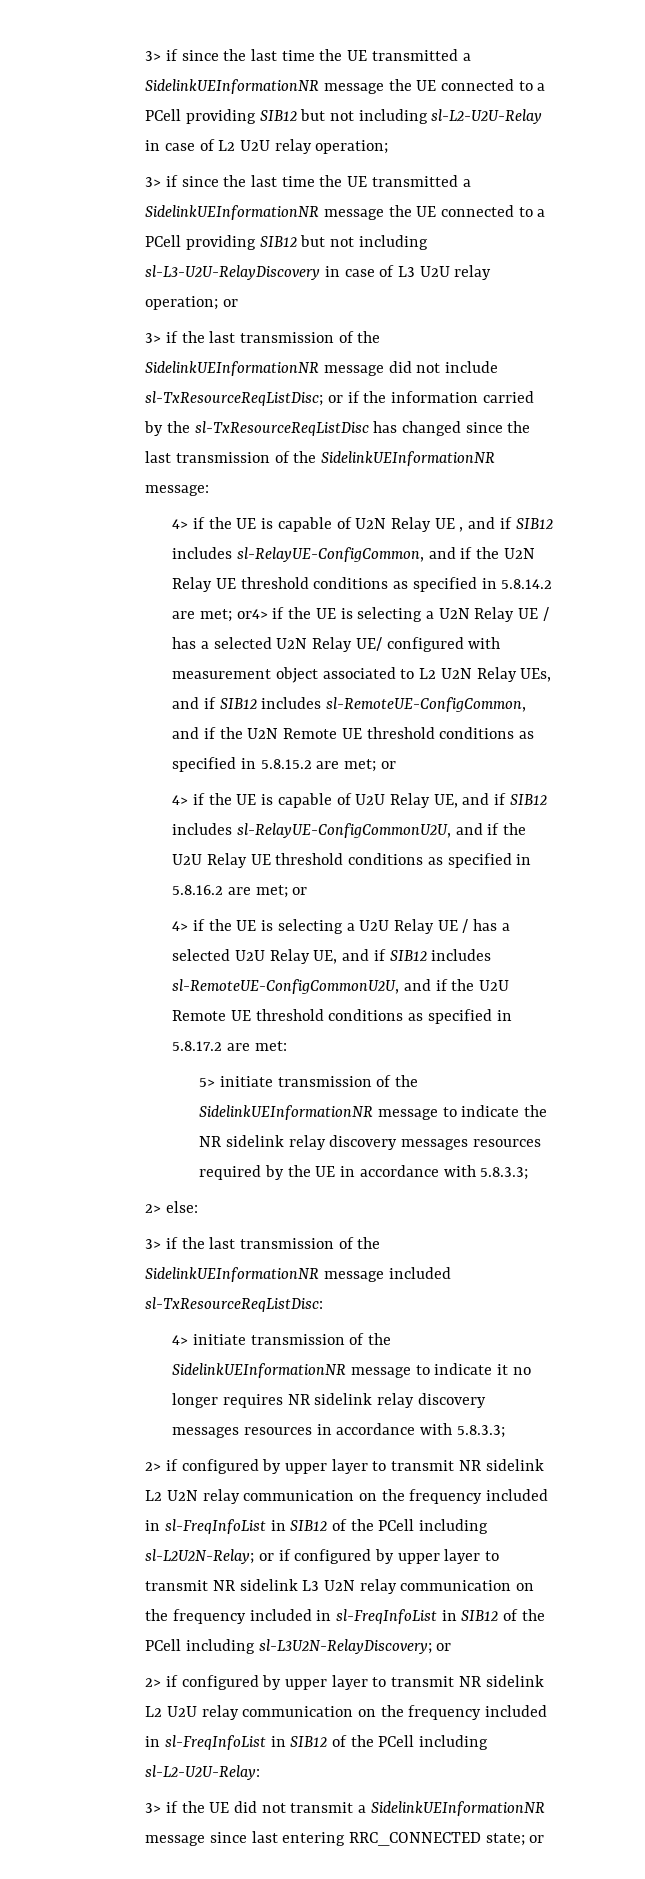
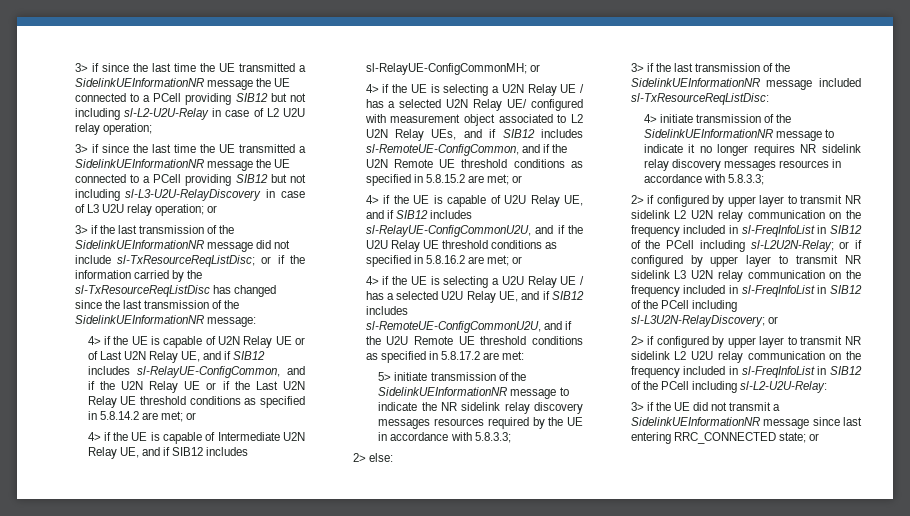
[459,527,464,532] , -> [295,337,305,345] [87,351,200,363] or of Last U2N Relay UE,
(236, 583) none -> [206,381,306,390] [87,396,137,408] or if the Last U2N Relay UE
[236,609,268,619] or4> -> [185,412,196,420] [87,432,306,444] [87,447,249,459] [365,63,540,75] [365,84,379,93] or // 4> if the UE is capable of Intermediate U2N Relay UE, and if SIB12 includes sl-RelayUE-ConfigCommonMH; or // 4>

